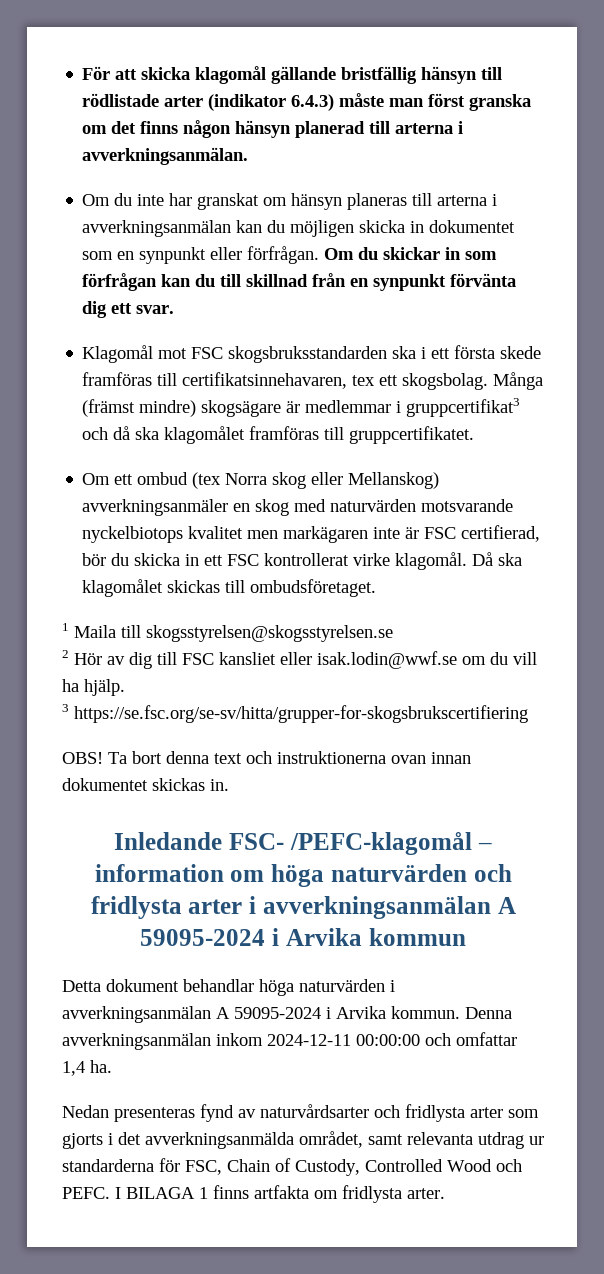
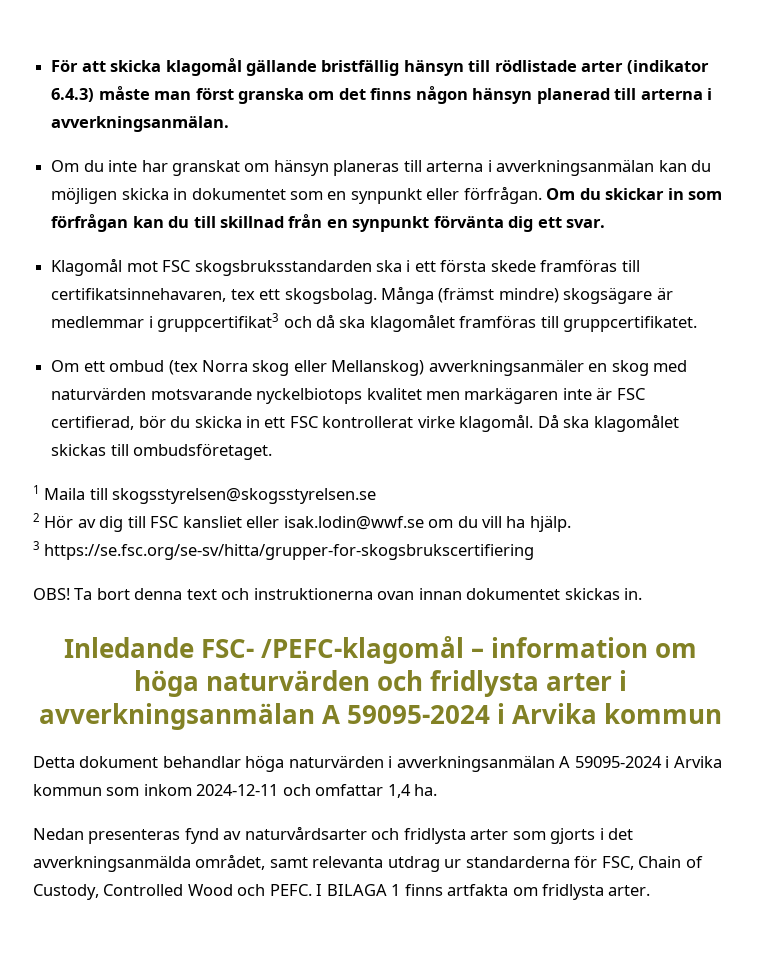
[391,1006,512,1019] [62,1033,211,1050] kommun. Denna avverkningsanmälan -> [33,784,140,796] kommun som
[356,1034,420,1046] 00:00:00 -> (279, 790) none

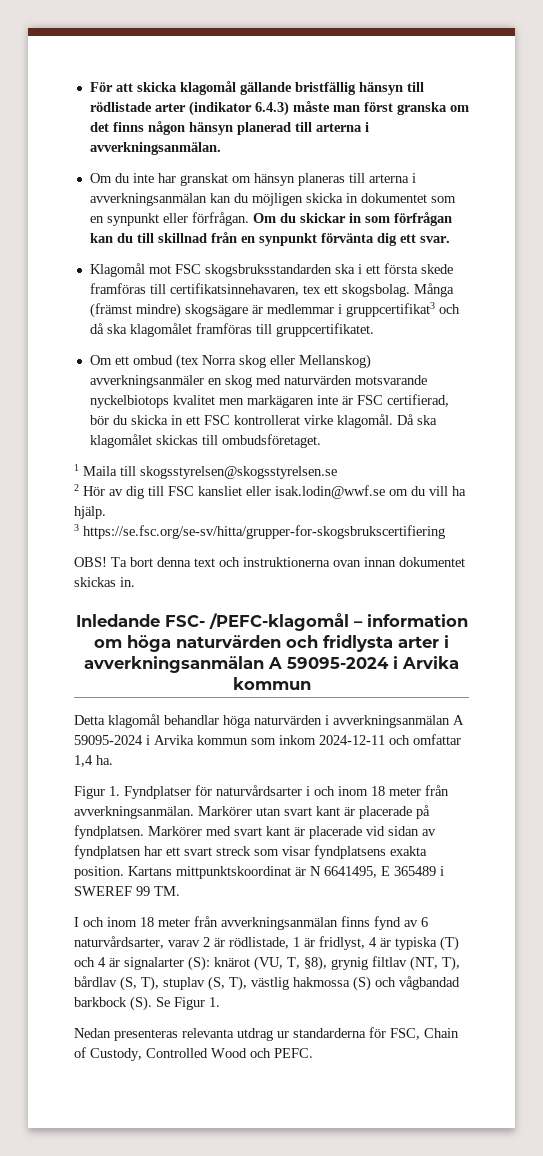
[79,756,159,768] dokument -> [108,714,160,728] klagomål
[33,826,634,844] [33,854,308,872] Nedan presenteras fynd av naturvårdsarter och fridlysta arter som gjorts i det avverkningsanmälda området, samt -> [74,785,449,799] [74,805,430,819] [74,825,436,839] [74,845,427,859] [74,866,444,879] [74,886,180,896] [74,916,428,930] [74,936,459,951] [74,956,460,971] [74,976,460,991] [74,996,220,1011] [74,1028,178,1041] Figur 1. Fyndplatser för naturvårdsarter i och inom 18 meter från avverkningsanmälan. Markörer utan svart kant är placerade på fyndplatsen. Markörer med svart kant är placerade vid sidan av fyndplatsen har ett svart streck som visar fyndplatsens exakta position. Kartans mittpunktskoordinat är N 6641495, E 365489 i SWEREF 99 TM. // I och inom 18 meter från avverkningsanmälan finns fynd av 6 naturvårdsarter, varav 2 är rödlistade, 1 är fridlyst, 4 är typiska (T) och 4 är signalarter (S): knärot (VU, T, §8), grynig filtlav (NT, T), bårdlav (S, T), stuplav (S, T), västlig hakmossa (S) och vågbandad barkbock (S). Se Figur 1. // Nedan presenteras
[316,884,651,900] I BILAGA 1 finns artfakta om fridlysta arter. -> (313, 1053) none

